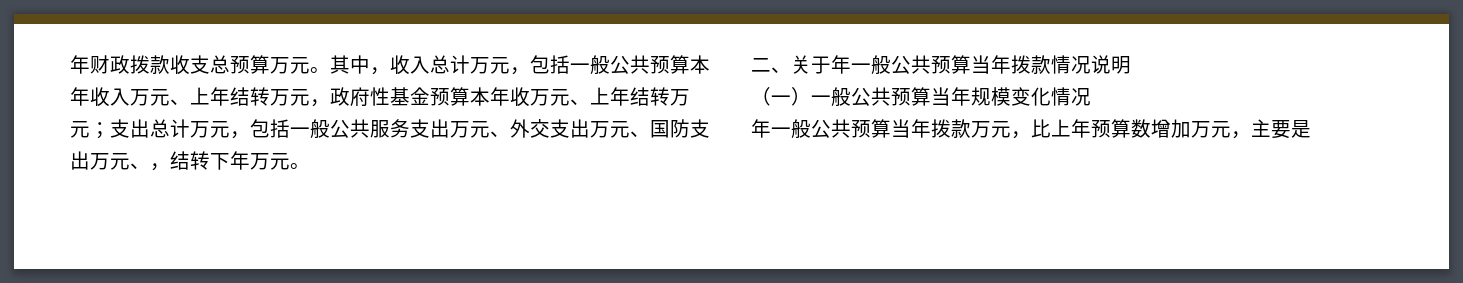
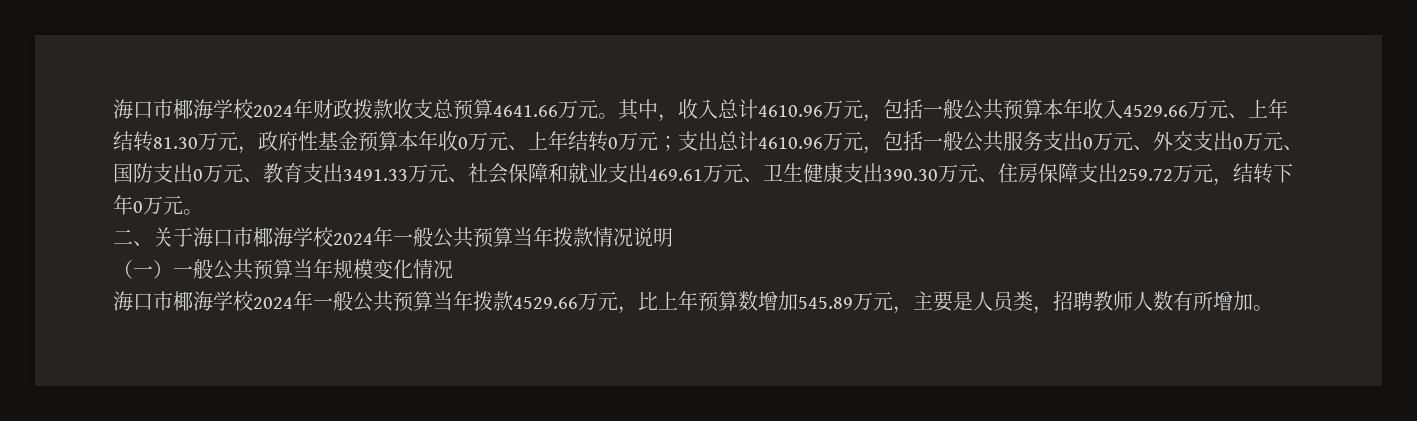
(70, 64) none -> [113,99,293,119] 海口市椰海学校2024
(270, 64) none -> [493,105,558,117] 4641.66
(470, 64) none -> [758,105,823,117] 4610.96
[130,87,270,106] 万元、上年结转 -> [1123,99,1288,119] [113,131,198,152] 4529.66万元、上年结转81.30
[530,87,670,106] 万元、上年结转 -> [458,131,618,152] 0万元、上年结转0
(190, 128) none -> [758,137,823,149] 4610.96
(450, 128) none -> [1083,137,1093,149] 0
(590, 128) none -> [1233,137,1243,149] 0
[90,153,150,170] 万元、 -> [193,163,1213,184] 0万元、教育支出3491.33万元、社会保障和就业支出469.61万元、卫生健康支出390.30万元、住房保障支出259.72万元
(250, 160) none -> [133,201,143,213] 0
(831, 65) none -> [193,227,373,247] 海口市椰海学校2024
[751,119,971,138] 年一般公共预算当年拨款 -> [113,291,578,312] 海口市椰海学校2024年一般公共预算当年拨款4529.66
(1191, 128) none -> [798,297,853,309] 545.89
(1311, 129) none -> [973,291,1273,314] 人员类，招聘教师人数有所增加。

